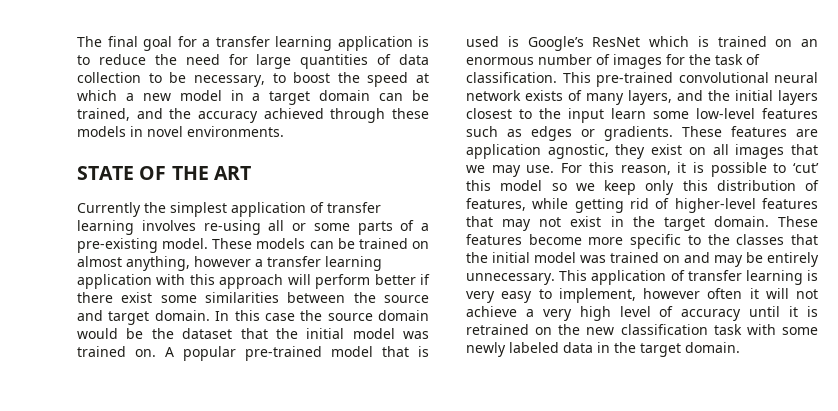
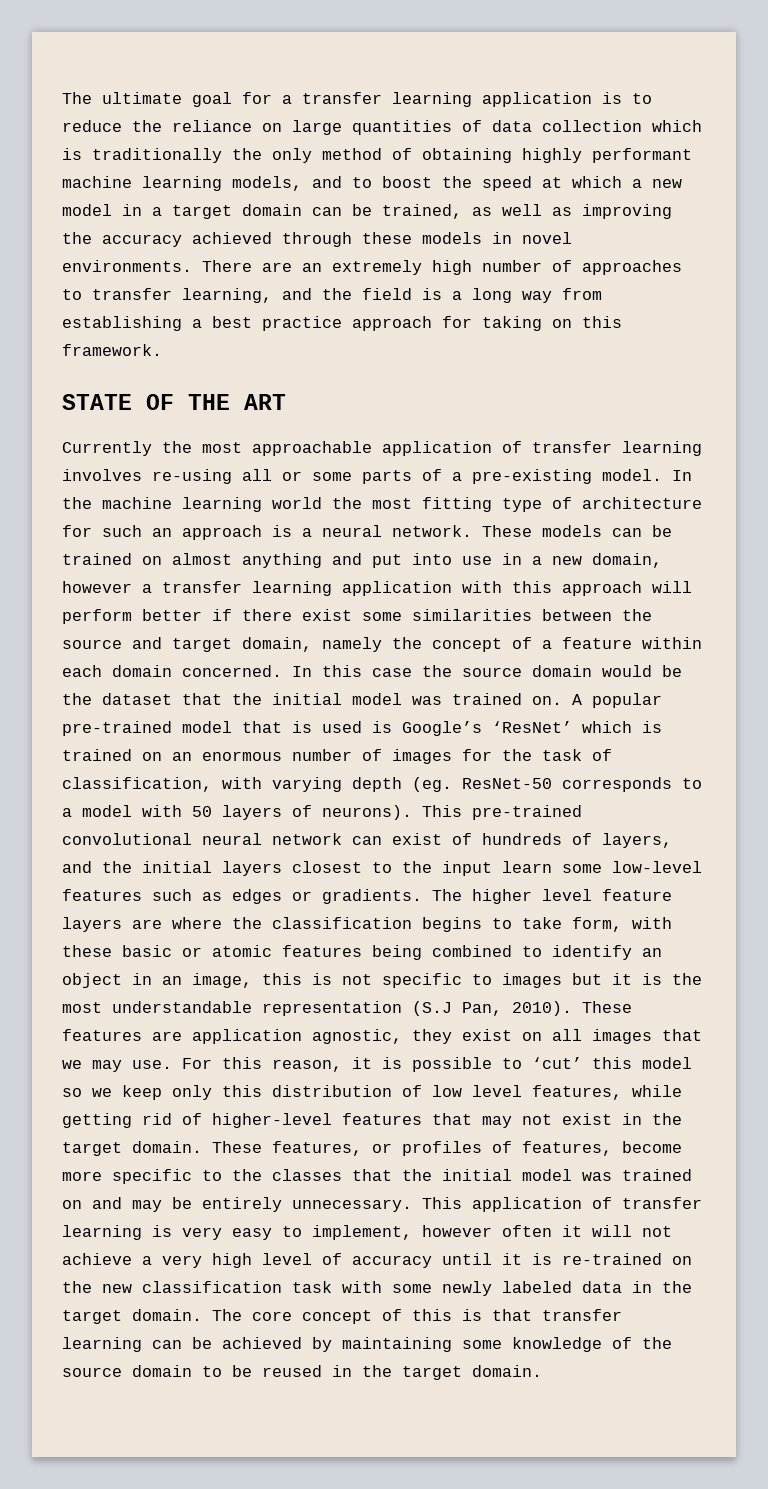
[77,36,138,47] The final -> [62,92,182,104] The ultimate
[185,54,248,65] need for -> [172,120,282,132] reliance on
[148,72,265,87] to be necessary, -> [652,120,702,132] [62,148,692,163] [62,176,342,191] which is traditionally the only method of obtaining highly performant machine learning models, and
[136,108,163,119] and -> [472,204,672,219] as well as improving
(284, 131) none -> [202,260,682,275] [62,288,602,303] [62,316,622,331] [62,344,162,356] There are an extremely high number of approaches to transfer learning, and the field is a long way from establishing a best practice approach for taking on this framework.
[170,202,227,217] simplest -> [202,441,372,456] most approachable
(209, 243) none -> [672,470,692,481] [62,497,702,512] [62,525,472,540] In the machine learning world the most fitting type of architecture for such an approach is a neural network.
[126,256,190,271] anything, -> [242,553,662,568] anything and put into use in a new domain,
[154,310,210,321] domain. -> [242,637,702,652] [62,665,282,677] domain, namely the concept of a feature within each domain concerned.
[592,37,641,47] ResNet -> [492,721,572,733] ‘ResNet’
[466,72,557,83] classification. -> [62,777,702,792] [62,805,412,820] classification, with varying depth (eg. ResNet-50 corresponds to a model with 50 layers of neurons).
[525,90,624,105] exists of many -> [352,833,592,845] can exist of hundreds of
(673, 133) none -> [432,889,672,904] [62,917,672,932] [62,945,662,960] [62,973,702,988] [62,1001,572,1016] The higher level feature layers are where the classification begins to take form, with these basic or atomic features being combined to identify an object in an image, this is not specific to images but it is the most understandable representation (S.J Pan, 2010).
(819, 185) none -> [432,1085,522,1097] low level
[466,234,522,245] features -> [272,1141,612,1156] features, or profiles of features,
[466,324,529,335] retrained -> [562,1253,662,1265] re-trained
(740, 347) none -> [212,1309,622,1324] [62,1337,672,1352] [62,1365,542,1380] The core concept of this is that transfer learning can be achieved by maintaining some knowledge of the source domain to be reused in the target domain.

